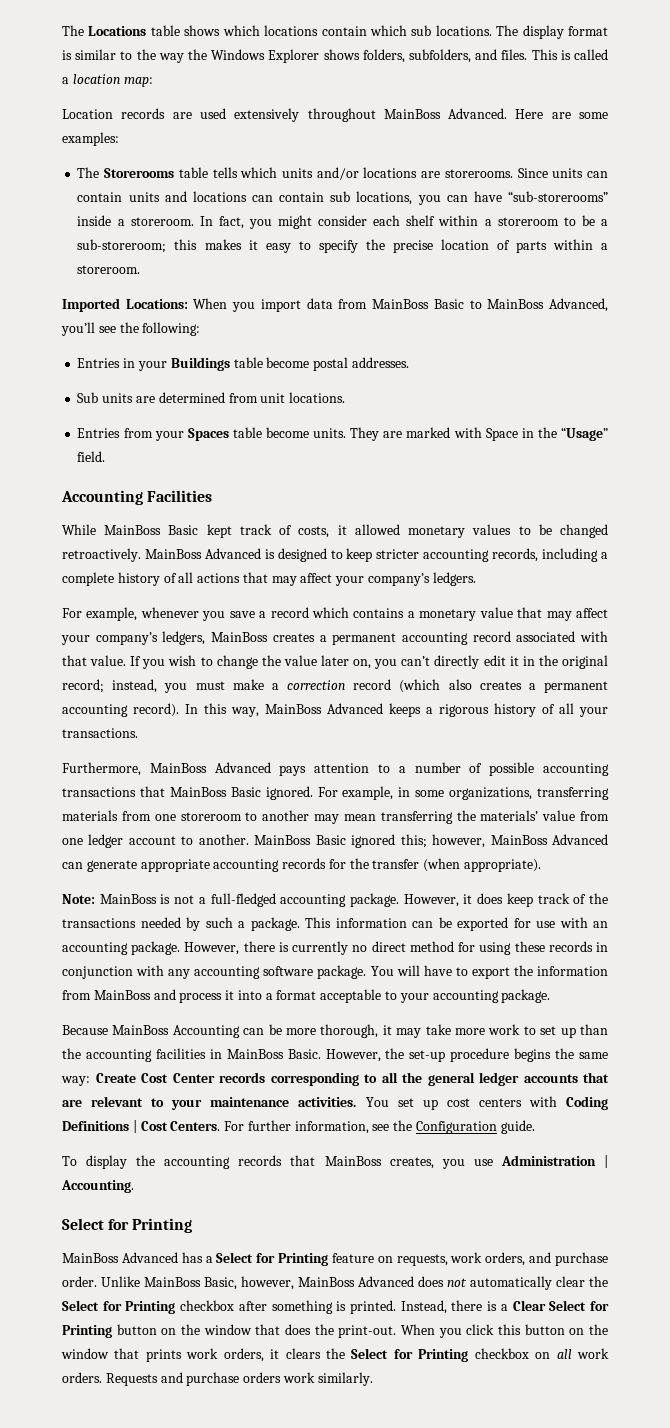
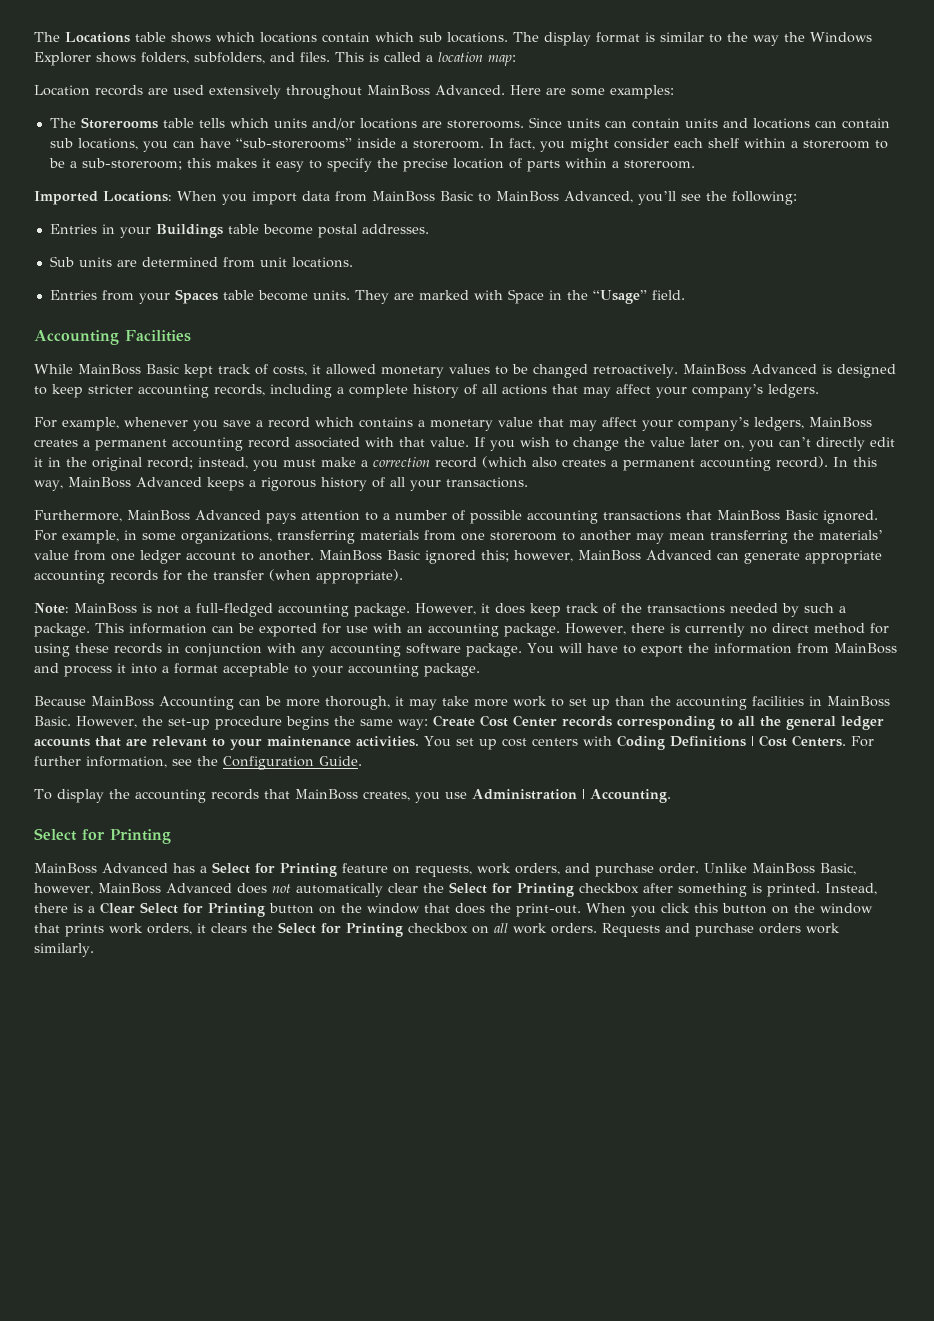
[500,1120,535,1134] guide. -> [319,756,362,766] Guide.

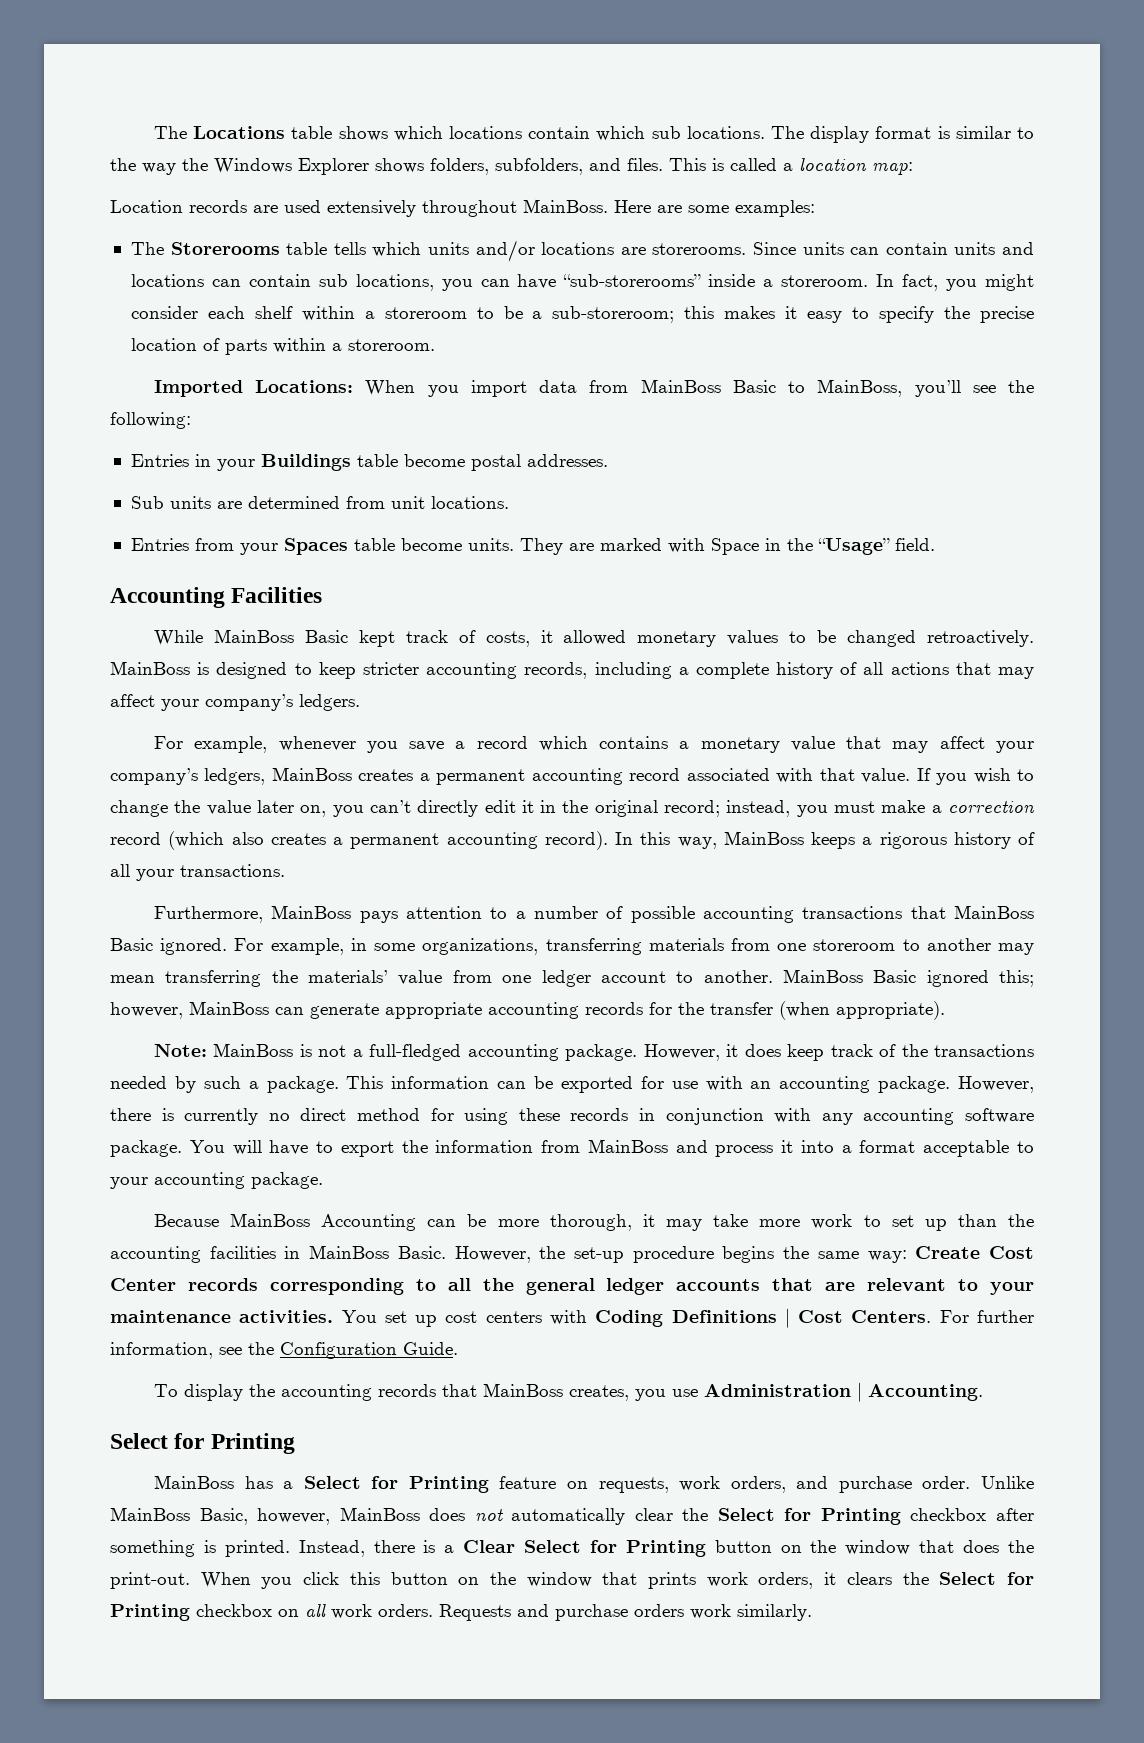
[367,85,505,96] MainBoss Advanced. -> [523,199,608,213] MainBoss.
[496,191,633,203] MainBoss Advanced, -> [817,379,903,397] MainBoss,
[750,364,817,374] Advanced -> (190, 668) none
[135,477,202,487] Advanced -> (804, 838) none
[195,510,261,520] Advanced -> (352, 912) none
[646,550,712,560] Advanced -> (269, 1008) none
[102,863,168,873] Advanced -> (234, 1482) none
[166,883,232,893] Advanced -> (420, 1514) none

